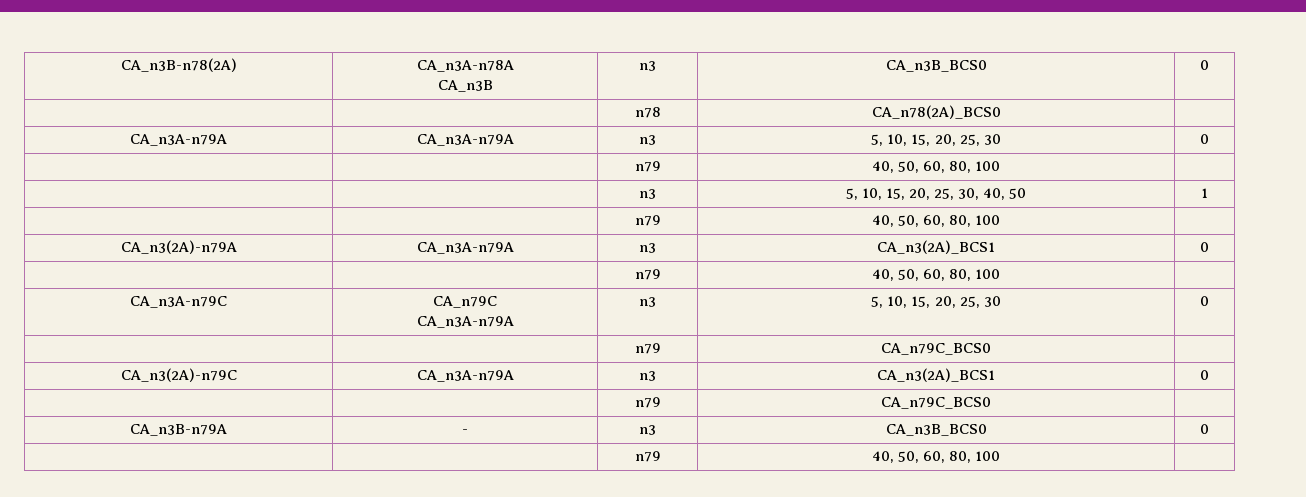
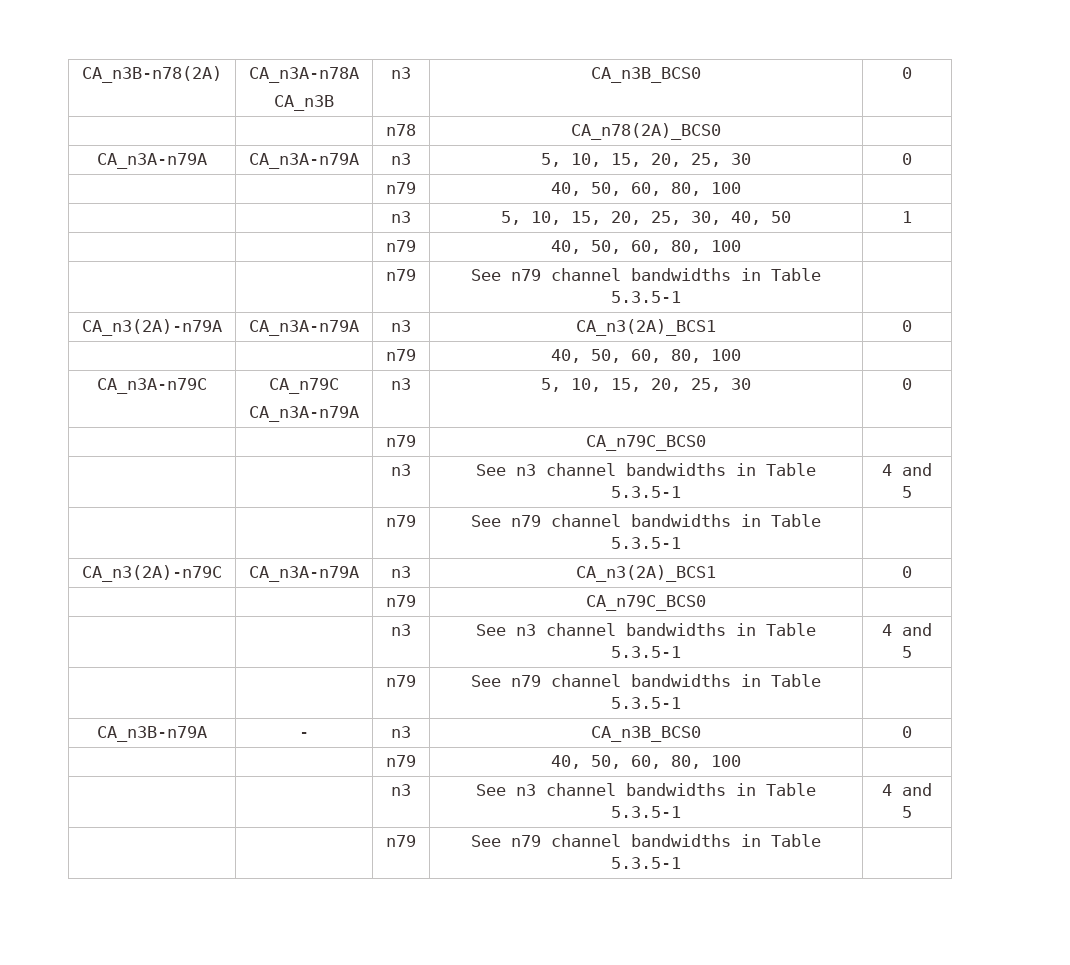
(1001, 220) none -> [386,269,416,281] [471,268,821,281] [611,291,681,303] // | | n79 | See n79 channel bandwidths in Table 5.3.5-1 |
(991, 349) none -> [391,464,411,476] [476,463,816,476] [611,486,681,498] [882,463,932,476] [902,486,912,498] [386,515,416,527] [471,514,821,527] [611,537,681,549] // | | n3 | See n3 channel bandwidths in Table 5.3.5-1 | 4 and 5 // | | n79 | See n79 channel bandwidths in Table 5.3.5-1 |
(991, 403) none -> [391,624,411,636] [476,623,816,636] [611,646,681,658] [882,623,932,636] [902,646,912,658] [386,675,416,687] [471,674,821,687] [611,697,681,709] // | | n3 | See n3 channel bandwidths in Table 5.3.5-1 | 4 and 5 // | | n79 | See n79 channel bandwidths in Table 5.3.5-1 |
(1001, 456) none -> [391,784,411,796] [476,783,816,796] [611,806,681,818] [882,783,932,796] [902,806,912,818] [386,835,416,847] [471,834,821,847] [611,857,681,869] // | | n3 | See n3 channel bandwidths in Table 5.3.5-1 | 4 and 5 // | | n79 | See n79 channel bandwidths in Table 5.3.5-1 |

